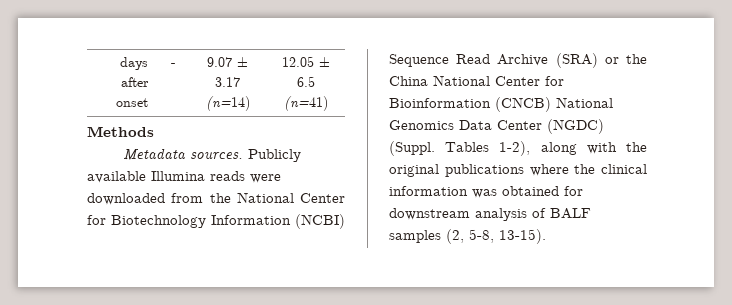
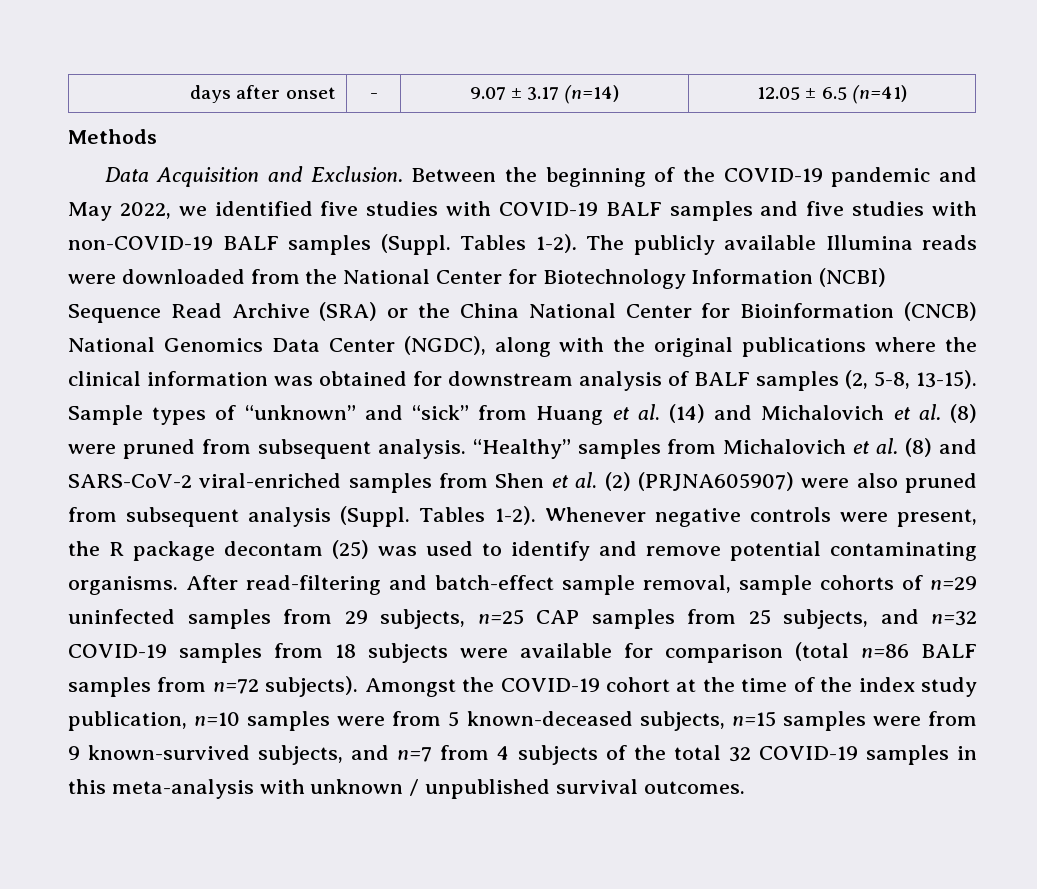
[123,148,302,162] Metadata sources. Publicly -> [104,166,977,187] [68,201,977,221] [68,234,715,255] Data Acquisition and Exclusion. Between the beginning of the COVID-19 pandemic and May 2022, we identified five studies with COVID-19 BALF samples and five studies with non-COVID-19 BALF samples (Suppl. Tables 1-2). The publicly
[547,119,604,134] [389,141,531,156] (NGDC) (Suppl. Tables 1-2), -> [403,336,486,355] (NGDC),
(546, 236) none -> [68,404,978,425] [68,438,977,459] [68,472,978,493] [68,506,977,527] [68,540,977,561] [68,575,977,595] [68,609,977,629] [68,642,977,663] [68,676,978,697] [68,711,978,731] [68,745,977,765] [68,779,745,799] Sample types of “unknown” and “sick” from Huang et al. (14) and Michalovich et al. (8) were pruned from subsequent analysis. “Healthy” samples from Michalovich et al. (8) and SARS-CoV-2 viral-enriched samples from Shen et al. (2) (PRJNA605907) were also pruned from subsequent analysis (Suppl. Tables 1-2). Whenever negative controls were present, the R package decontam (25) was used to identify and remove potential contaminating organisms. After read-filtering and batch-effect sample removal, sample cohorts of n=29 uninfected samples from 29 subjects, n=25 CAP samples from 25 subjects, and n=32 COVID-19 samples from 18 subjects were available for comparison (total n=86 BALF samples from n=72 subjects). Amongst the COVID-19 cohort at the time of the index study publication, n=10 samples were from 5 known-deceased subjects, n=15 samples were from 9 known-survived subjects, and n=7 from 4 subjects of the total 32 COVID-19 samples in this meta-analysis with unknown / unpublished survival outcomes.

